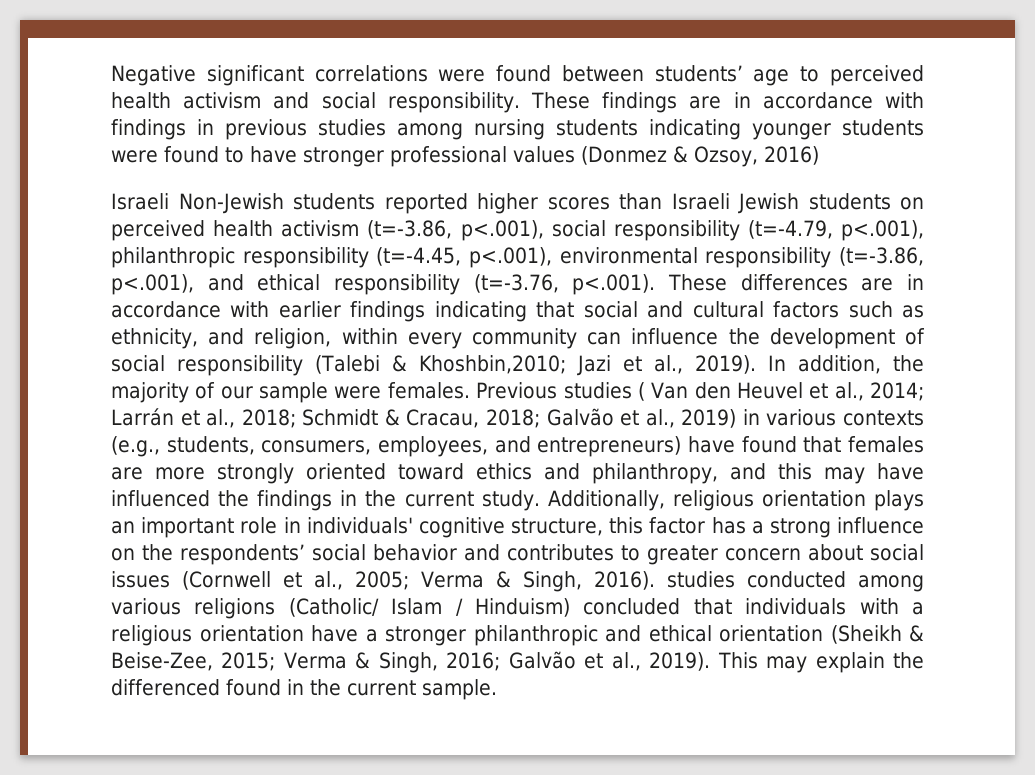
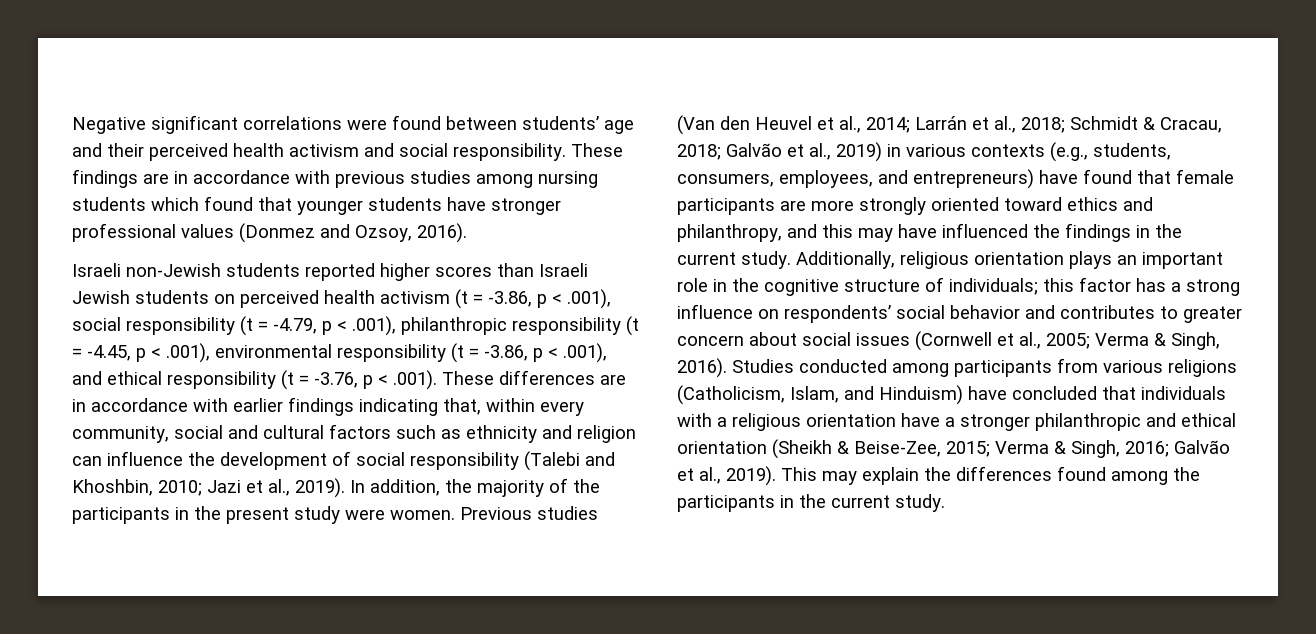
[800,66,820,82] to -> [72,143,144,157] and their
[111,119,214,140] findings in -> (330, 177) none
[649,119,924,140] [111,146,244,163] indicating younger students were found to -> [151,196,442,215] which found that younger students
[673,146,819,167] [111,193,284,214] & Ozsoy, 2016) // Israeli Non-Jewish -> [320,223,467,243] [72,263,221,277] and Ozsoy, 2016). // Israeli non-Jewish
[367,220,924,241] [111,247,924,268] [111,274,656,295] (t=-3.86, p<.001), social responsibility (t=-4.79, p<.001), philanthropic responsibility (t=-4.45, p<.001), environmental responsibility (t=-3.86, p<.001), and ethical responsibility (t=-3.76, p<.001). -> [455,289,611,309] [72,316,639,336] [72,343,607,363] [72,370,437,390] (t = -3.86, p < .001), social responsibility (t = -4.79, p < .001), philanthropic responsibility (t = -4.45, p < .001), environmental responsibility (t = -3.86, p < .001), and ethical responsibility (t = -3.76, p < .001).
[536,301,575,318] that -> [443,398,584,416] [72,426,169,443] that, within every community,
[111,328,577,349] ethnicity, and religion, within every community -> [466,425,636,443] ethnicity and religion
[391,355,566,374] & Khoshbin,2010; -> [585,452,615,466] [72,479,202,496] and Khoshbin, 2010;
[220,382,689,403] our sample were females. Previous studies ( Van -> [573,479,600,493] [72,506,598,524] [677,115,715,135] the participants in the present study were women. Previous studies (Van
[847,436,924,453] females -> [1176,169,1234,184] [677,198,775,215] female participants
[306,517,603,538] individuals' cognitive structure, -> [732,277,1038,296] the cognitive structure of individuals;
[142,544,173,561] the -> (779, 314) none
[666,571,735,588] studies -> [732,359,794,373] Studies
[111,598,570,619] various religions (Catholic/ Islam / Hinduism) -> [954,358,1237,377] [677,385,1007,405] participants from various religions (Catholicism, Islam, and Hinduism) have
[111,679,497,700] differenced found in the current sample. -> [956,466,1200,485] [677,494,945,512] differences found among the participants in the current study.

